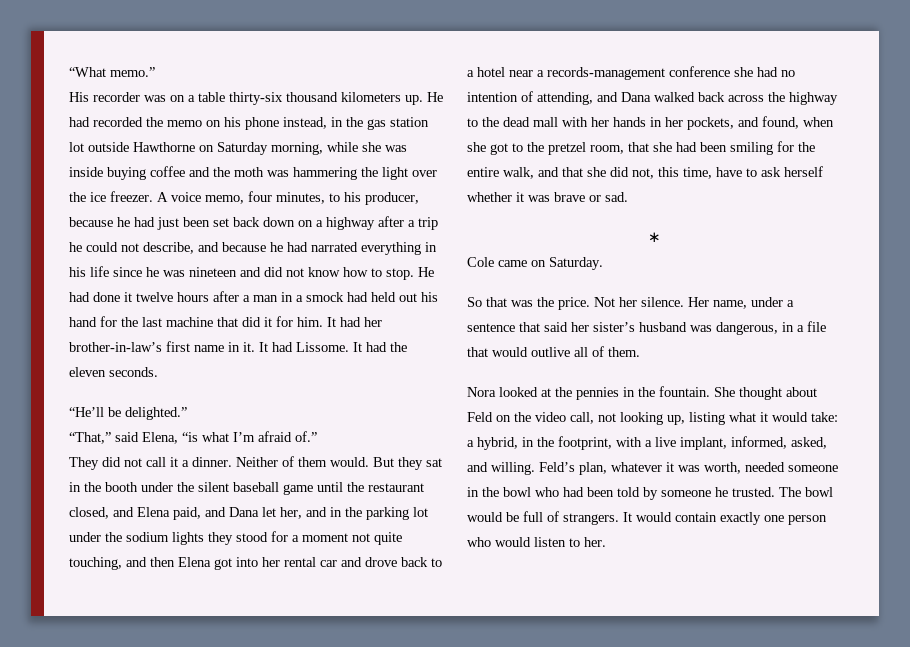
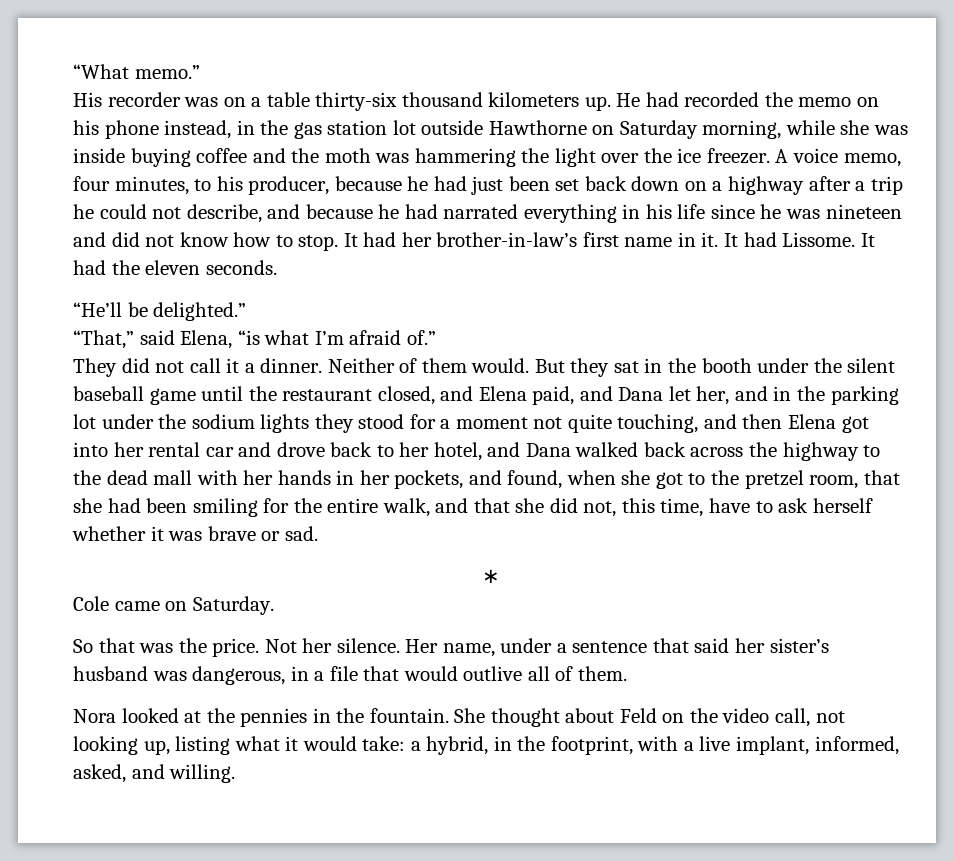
[418,267,434,277] [69,291,438,302] [69,316,323,327] He had done it twelve hours after a man in a smock had held out his hand for the last machine that did it for him. -> (339, 243) none
[467,66,795,80] [467,91,593,105] a hotel near a records-management conference she had no intention of attending, -> [399,442,482,461] her hotel,
[539,462,838,475] [467,487,833,500] [467,511,827,525] [467,537,606,547] Feld’s plan, whatever it was worth, needed someone in the bowl who had been told by someone he trusted. The bowl would be full of strangers. It would contain exactly one person who would listen to her. -> (236, 773) none

